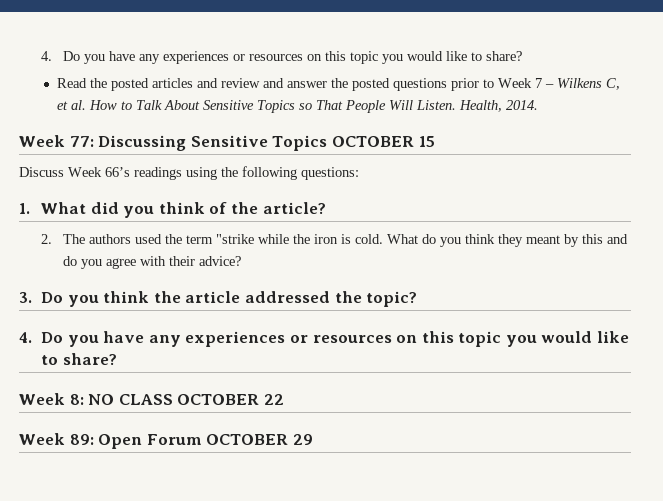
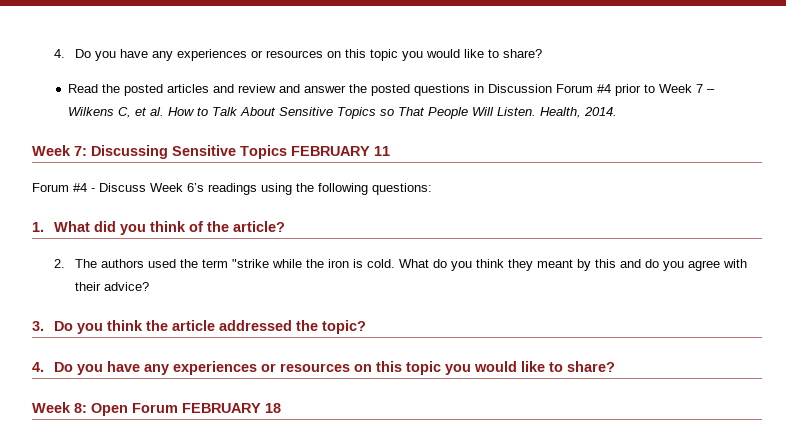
(447, 84) none -> [473,84,611,93] in Discussion Forum #4
[69,136,94,147] 77: -> [74,146,87,156] 7:
[331,136,435,147] OCTOBER 15 // -> [291,146,390,156] [32,183,95,192] FEBRUARY 11 // Forum #4 -
[105,167,130,177] 66’s -> [187,183,204,192] 6’s
[88,394,284,405] [19,433,313,449] NO CLASS OCTOBER 22 // Week 89: Open Forum OCTOBER 29 -> [91,403,281,416] Open Forum FEBRUARY 18

